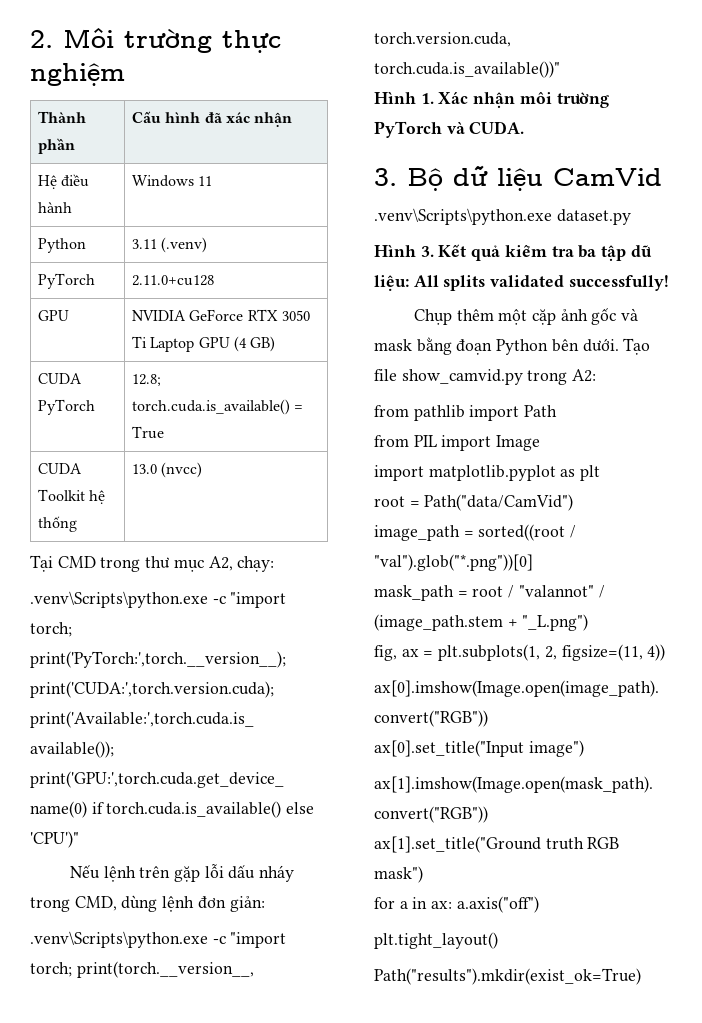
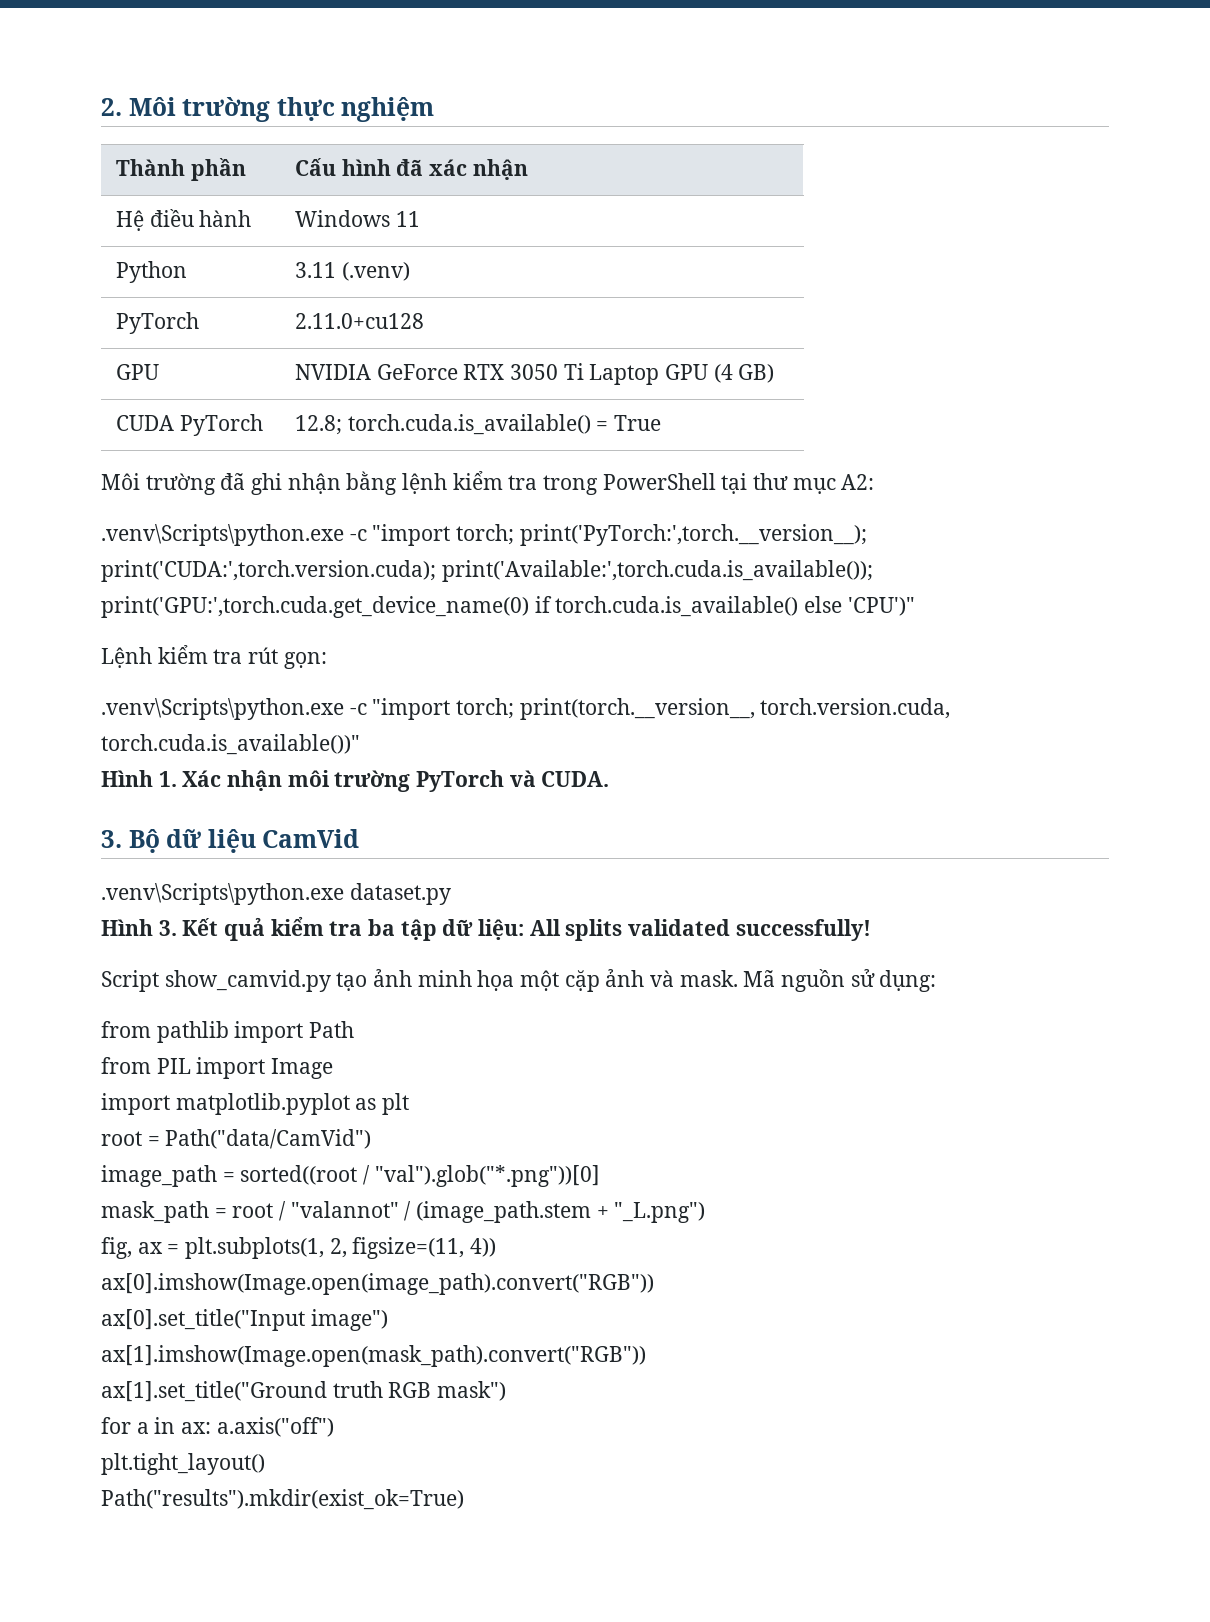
[38,463,83,474] [38,489,106,504] [38,516,78,532] [132,462,203,478] [30,555,275,572] // CUDA Toolkit hệ thống | 13.0 (nvcc) // Tại CMD trong thư mục A2, chạy: -> [101,471,875,495] // Môi trường đã ghi nhận bằng lệnh kiểm tra trong PowerShell tại thư mục A2:
[69,864,295,882] [30,895,265,912] Nếu lệnh trên gặp lỗi dấu nháy trong CMD, dùng lệnh đơn giản: -> [101,645,327,669] Lệnh kiểm tra rút gọn:
[413,308,639,325] [374,337,651,355] [374,369,597,385] Chụp thêm một cặp ảnh gốc và mask bằng đoạn Python bên dưới. Tạo file show_camvid.py trong A2: -> [101,969,937,992] Script show_camvid.py tạo ảnh minh họa một cặp ảnh và mask. Mã nguồn sử dụng:

